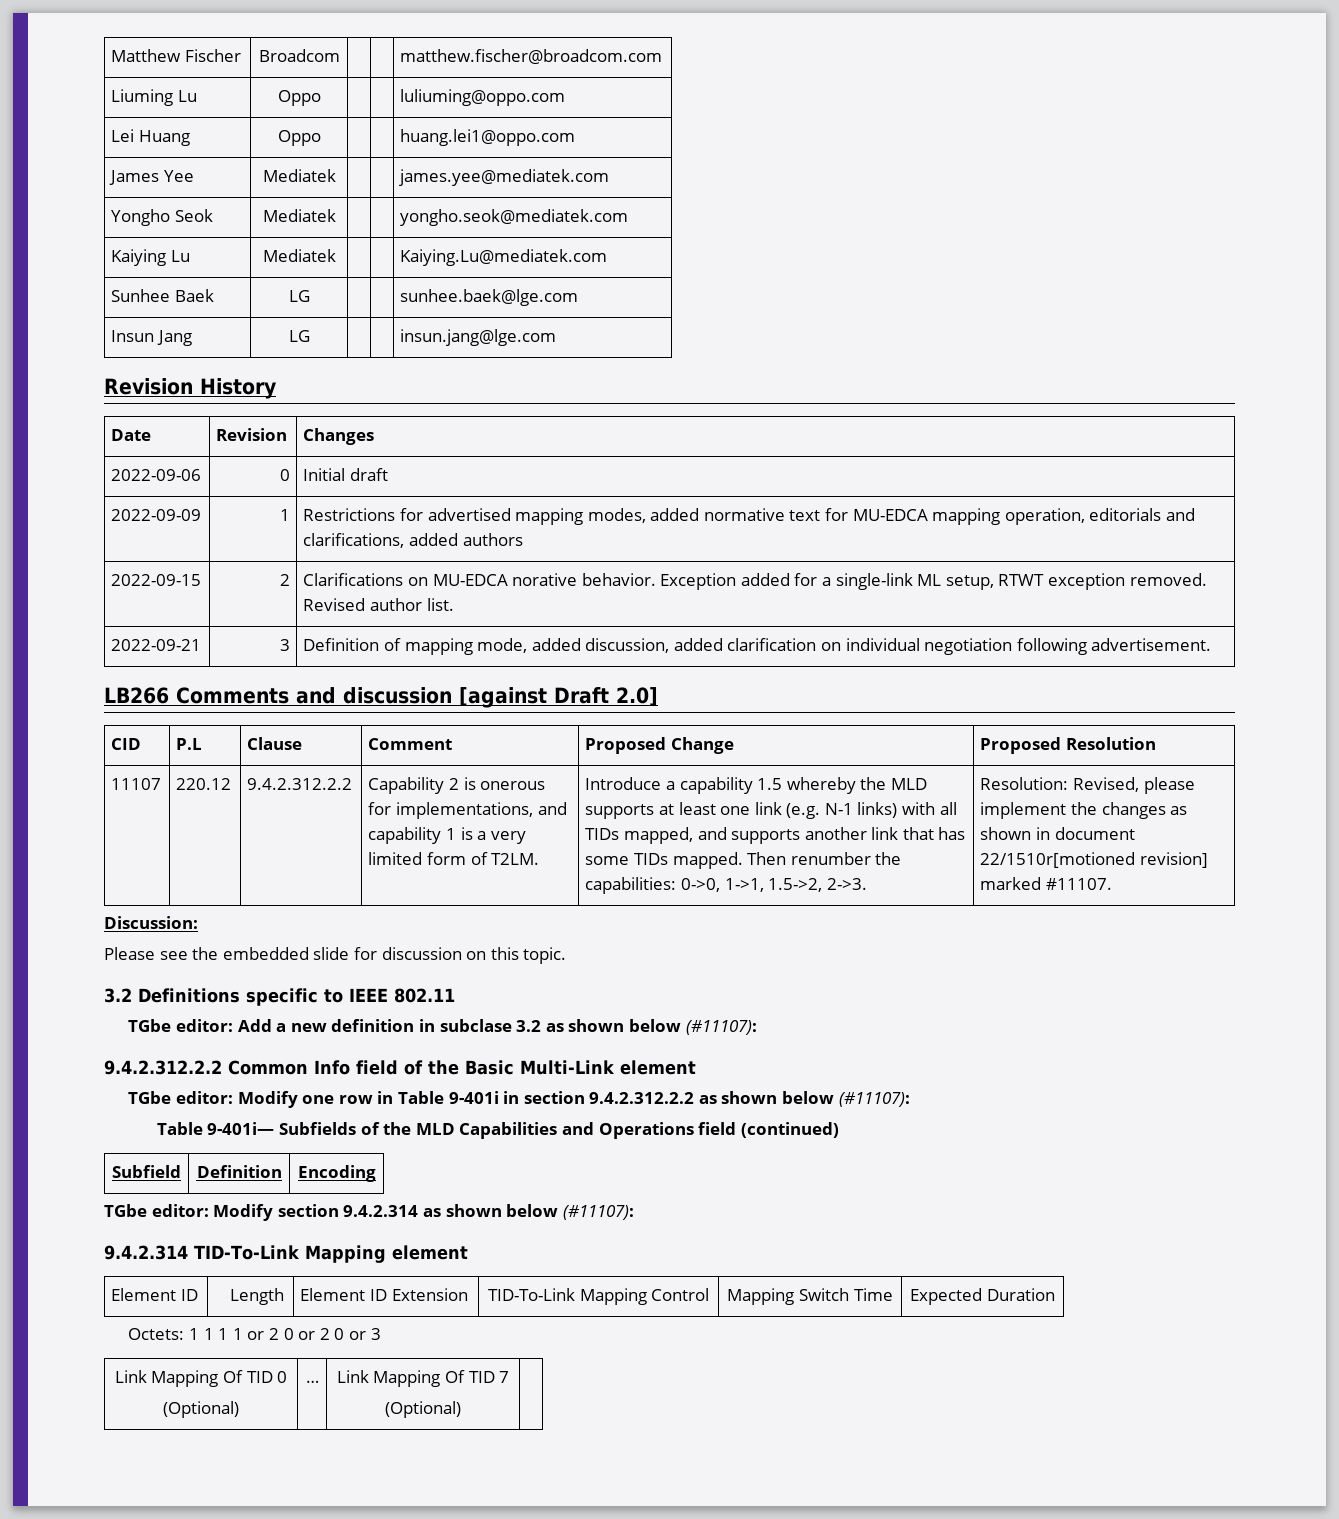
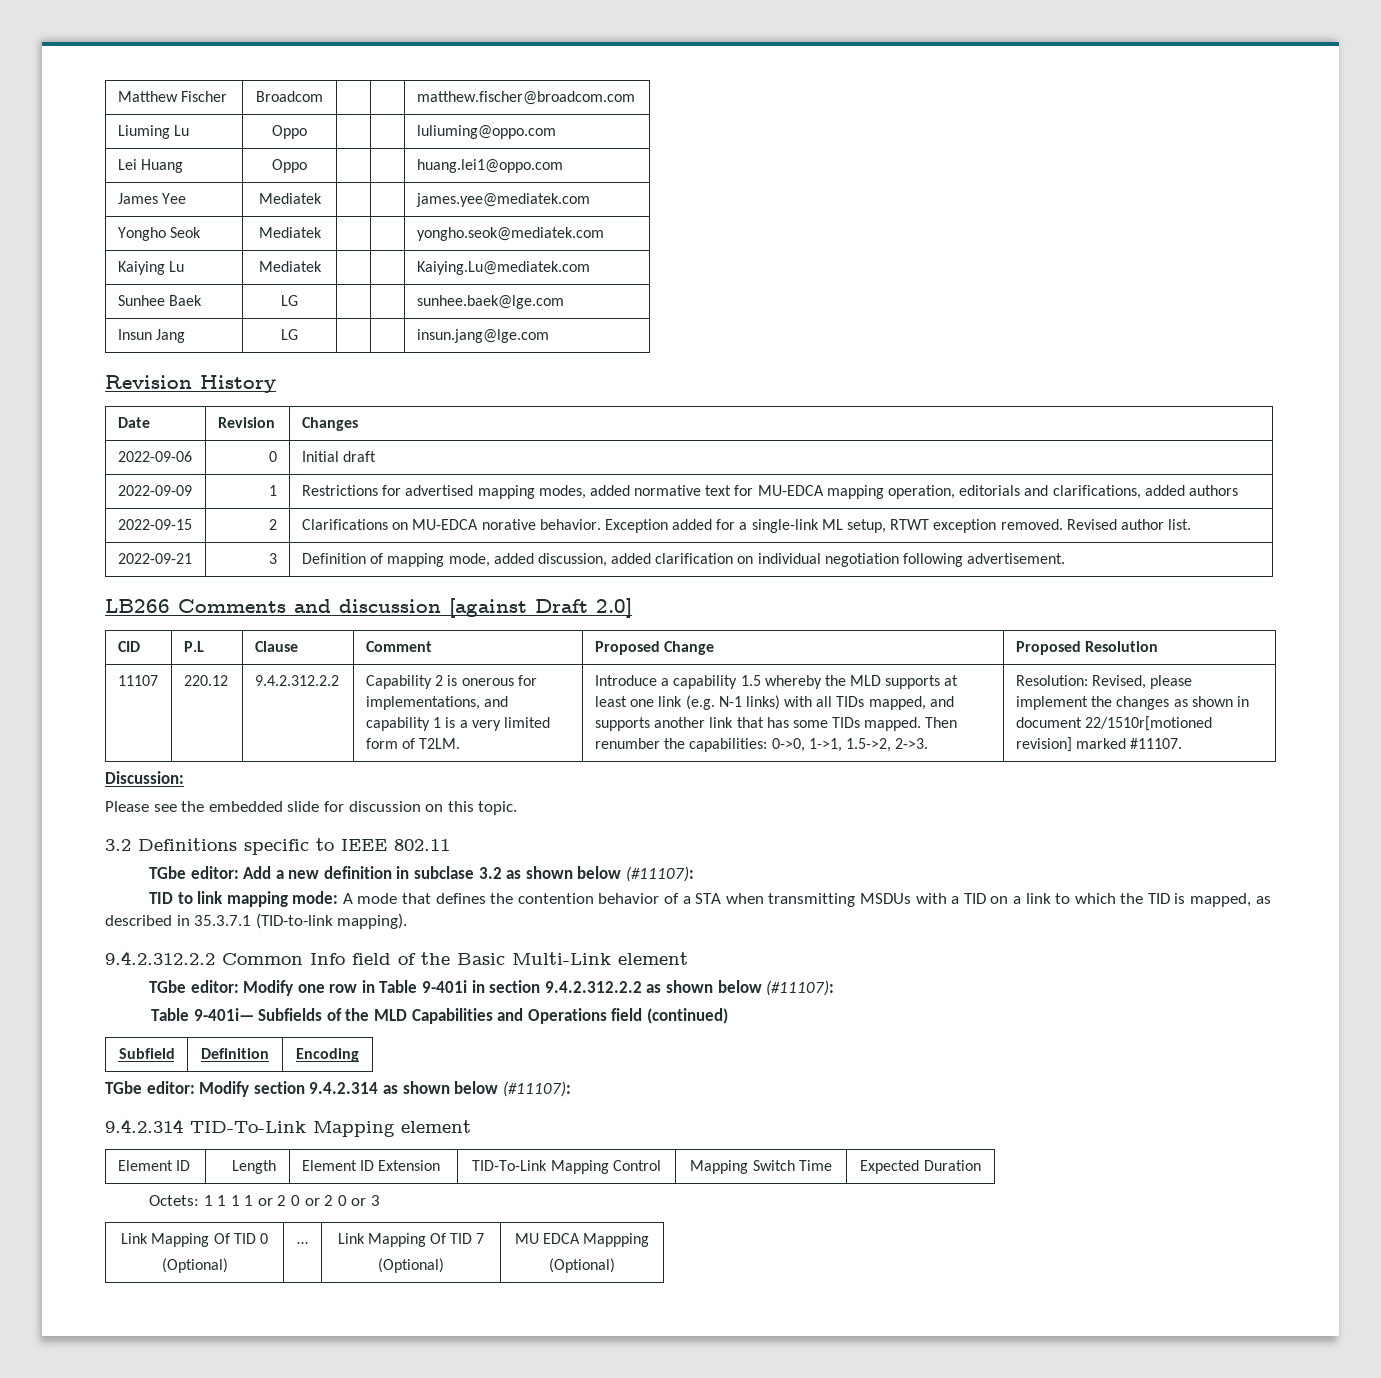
(757, 1027) none -> [148,891,1271,907] [105,913,408,929] // TID to link mapping mode: A mode that defines the contention behavior of a STA when transmitting MSDUs with a TID on a link to which the TID is mapped, as described in 35.3.7.1 (TID-to-link mapping).
(461, 1409) none -> [514,1233,650,1247] [549,1258,615,1273] MU EDCA Mappping // (Optional)

